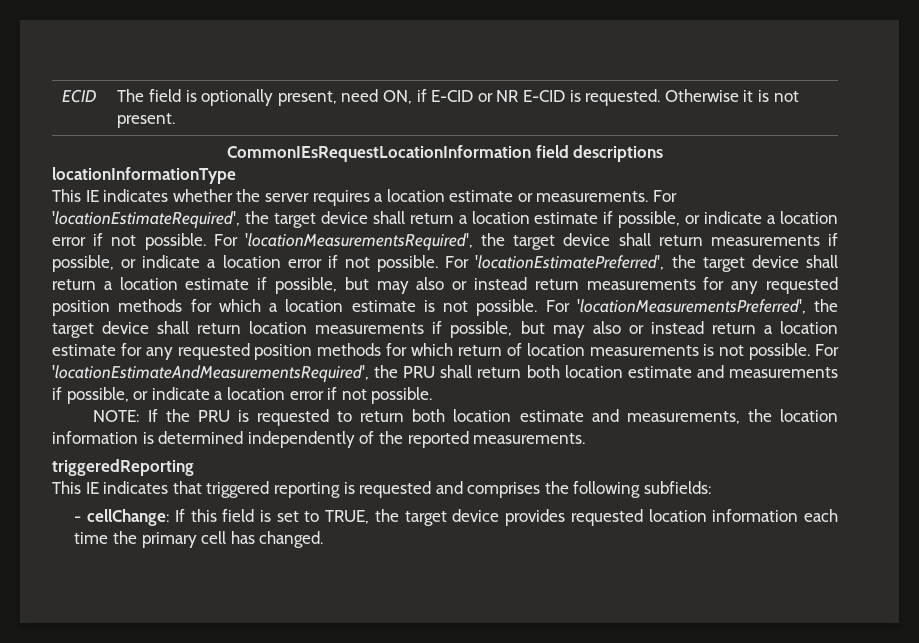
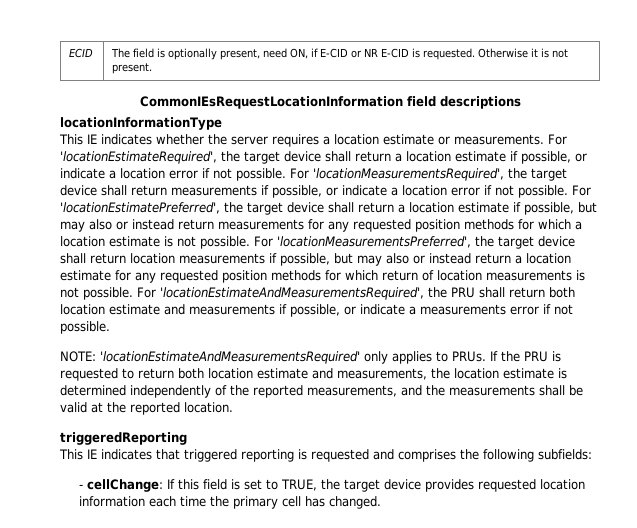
[226,387,285,400] location -> [420,304,506,315] measurements
(140, 416) none -> [100,351,486,364] 'locationEstimateAndMeasurementsRequired' only applies to PRUs.
[52,431,138,444] information -> [503,368,554,379] estimate
[473,433,586,444] measurements. -> [307,385,583,397] [60,402,233,415] measurements, and the measurements shall be valid at the reported location.

